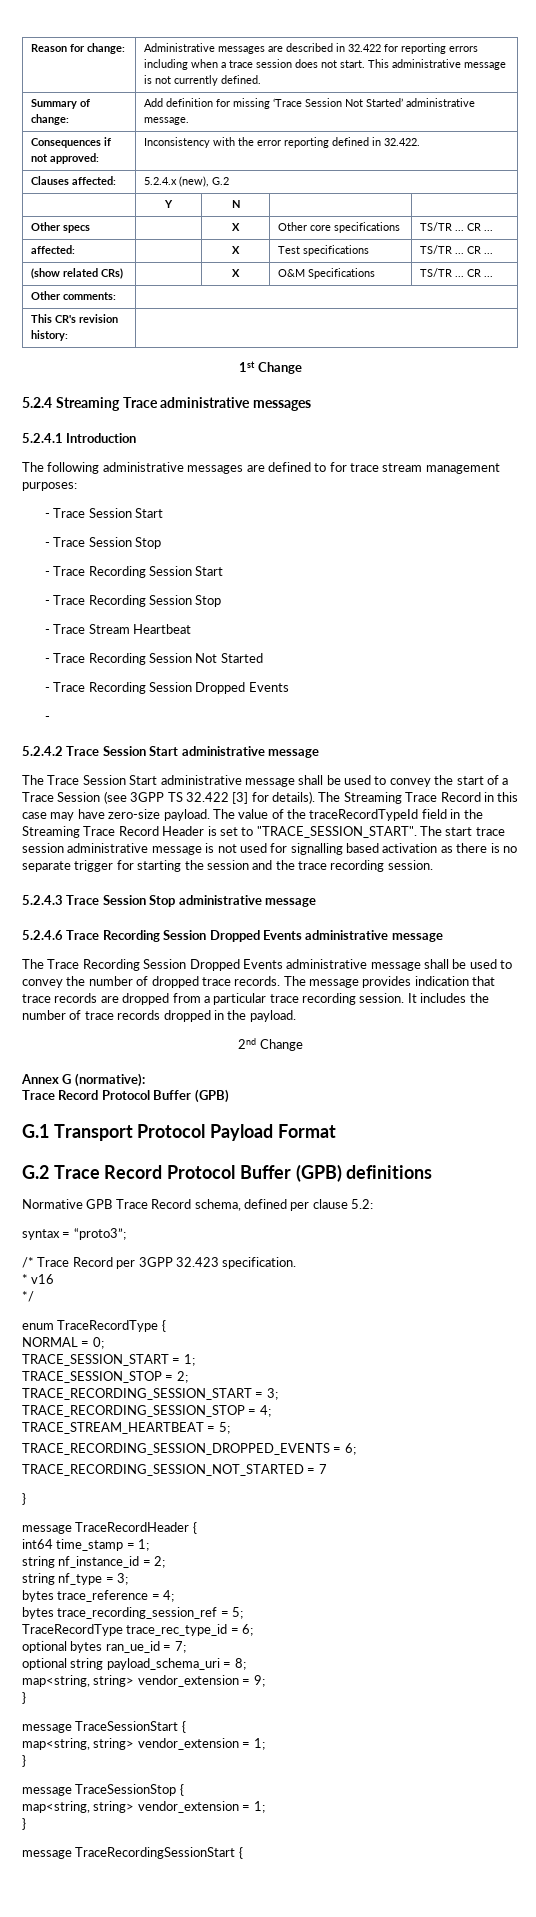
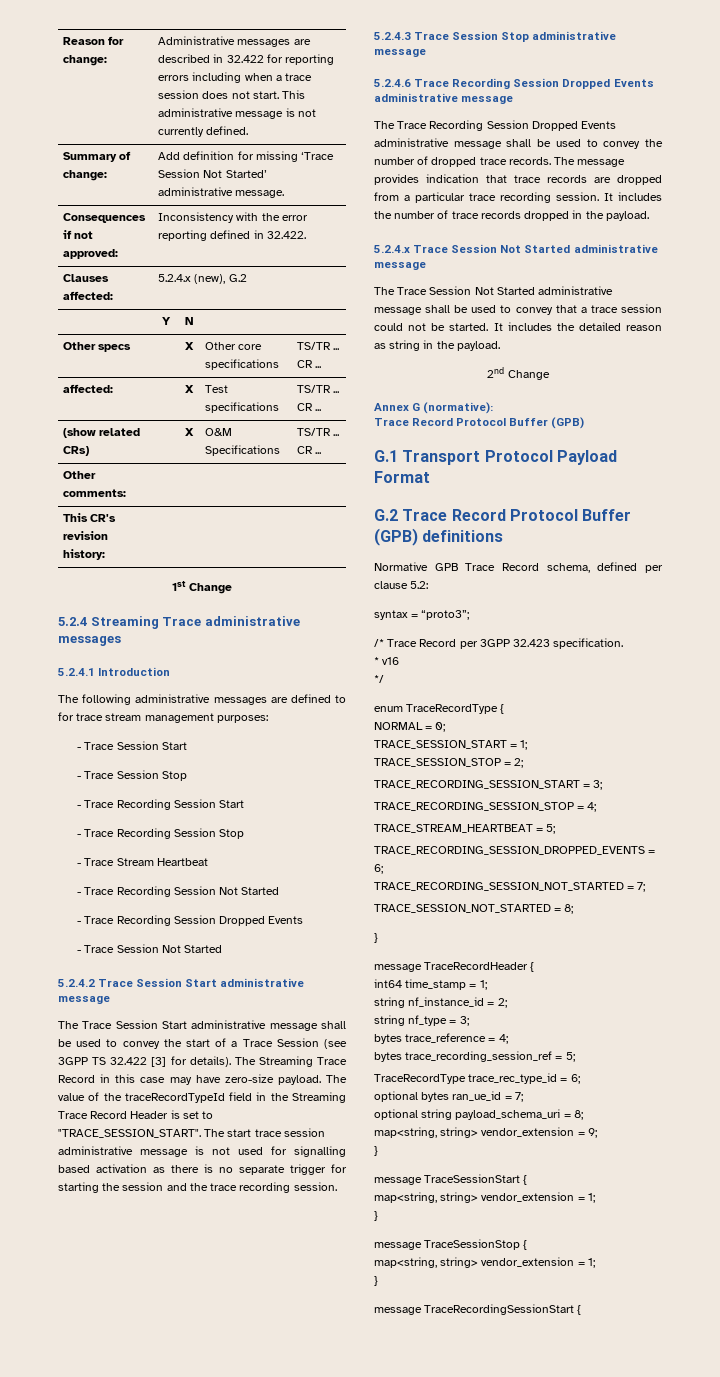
(50, 718) none -> [84,944,222,953] Trace Session Not Started
(296, 1016) none -> [374,244,658,253] [374,262,426,270] [374,286,614,295] [374,304,662,315] [374,322,662,331] [374,340,500,351] // 5.2.4.x Trace Session Not Started administrative message // The Trace Session Not Started administrative message shall be used to convey that a trace session could not be started. It includes the detailed reason as string in the payload.
[318,1464,327,1474] 7 -> [637,882,646,892] [374,904,574,914] 7; // TRACE_SESSION_NOT_STARTED = 8;

